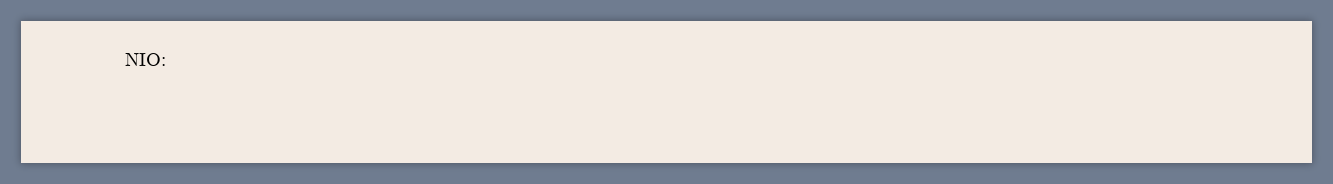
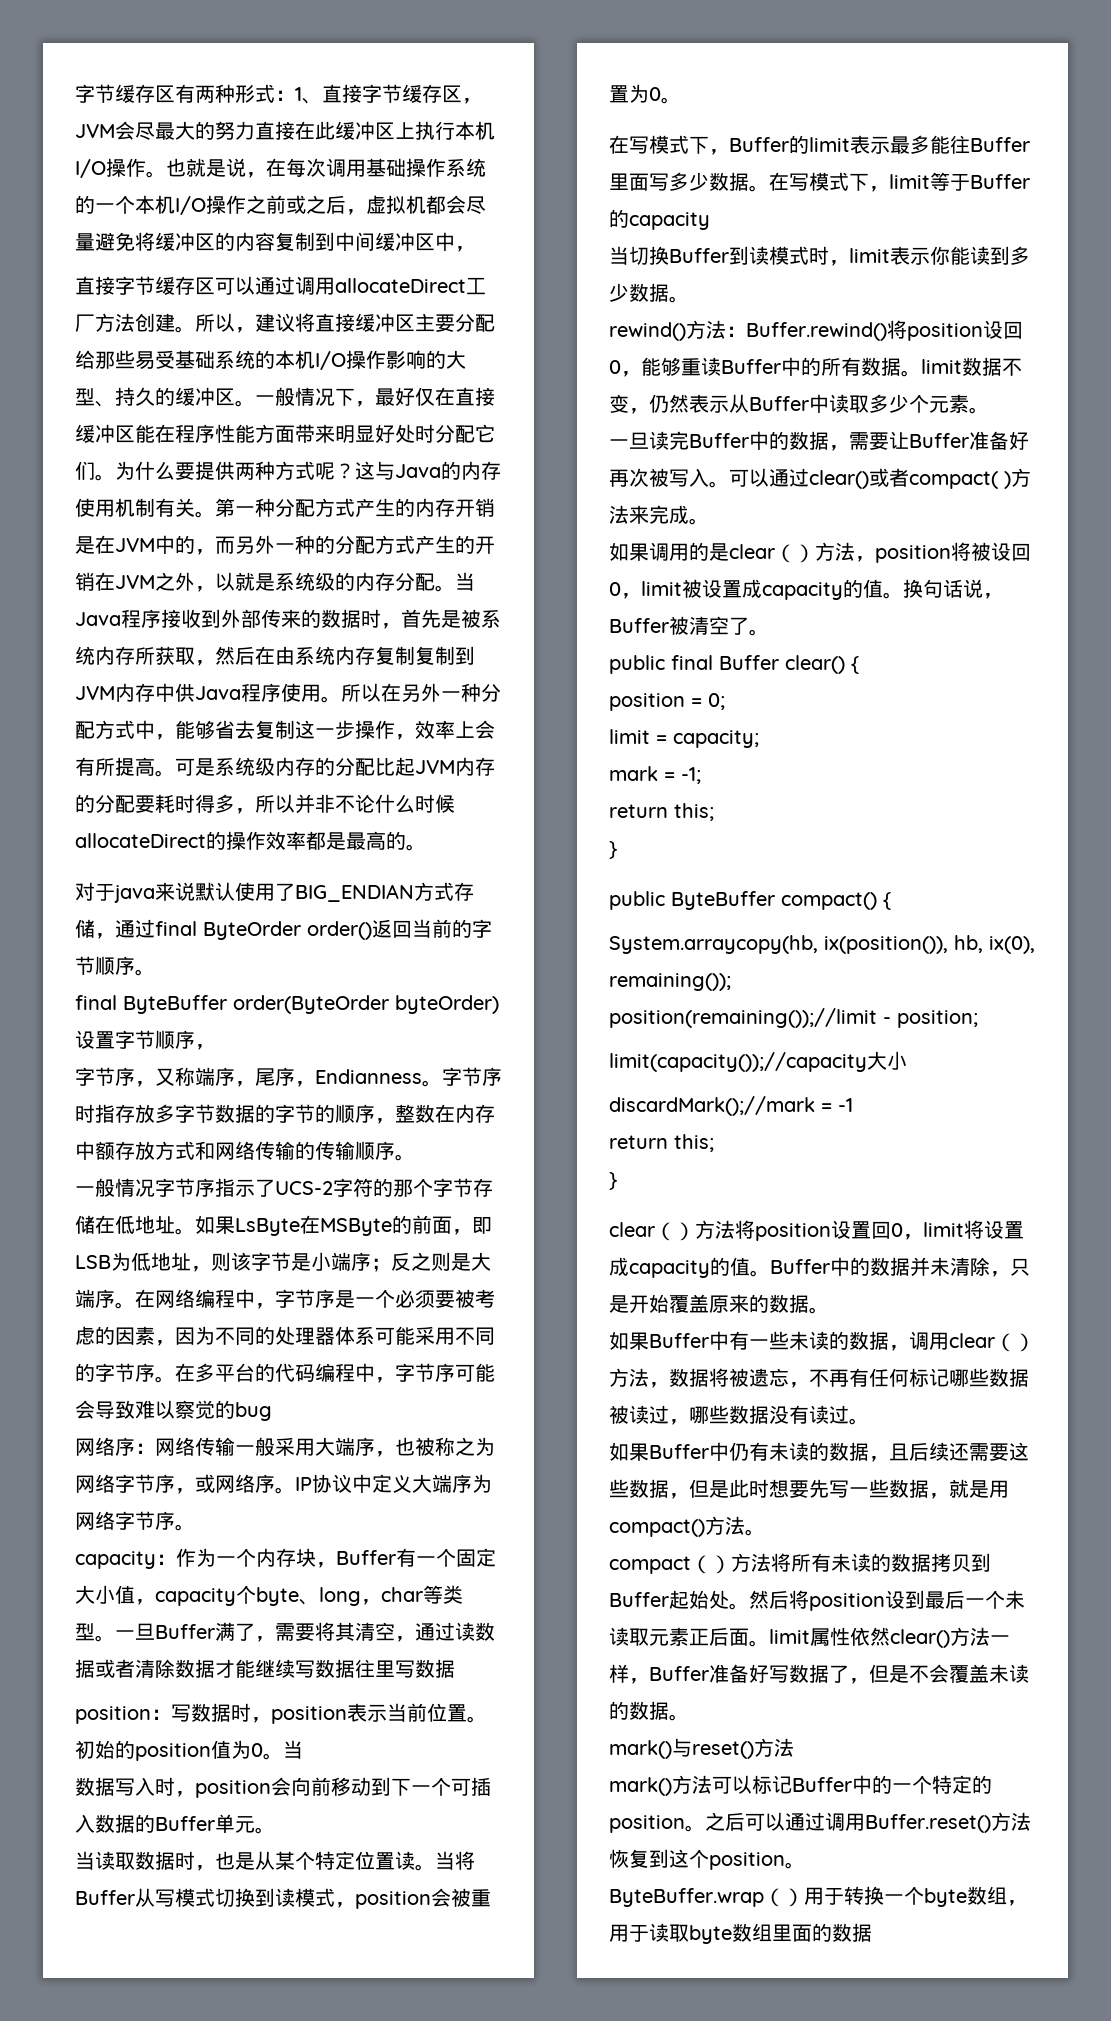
[125,53,166,66] NIO: -> [75,84,482,104] [75,121,495,140] [75,158,486,178] [75,195,486,215] [75,232,475,252] [75,276,486,295] [75,313,495,333] [75,350,466,370] [75,387,495,407] [75,424,495,443] [75,461,501,481] [75,498,495,518] [75,535,495,555] [75,572,475,592] [75,609,501,629] [75,646,475,666] [75,683,501,703] [75,720,495,740] [75,757,495,777] [75,794,455,814] [75,831,426,851] [75,882,474,903] [75,919,492,940] [75,956,155,976] [75,995,499,1014] [75,1030,215,1050] [75,1067,502,1087] [75,1104,495,1124] [75,1141,415,1161] [75,1178,493,1197] [75,1215,492,1236] [75,1252,491,1272] [75,1289,495,1309] [75,1326,495,1346] [75,1363,495,1383] [75,1400,272,1421] [75,1437,495,1457] [75,1474,492,1494] [75,1511,195,1531] [75,1548,496,1569] [75,1585,463,1606] [75,1622,495,1642] [75,1659,455,1678] [75,1703,487,1724] [75,1740,303,1761] [75,1777,491,1798] [75,1814,275,1834] [75,1851,475,1871] [75,1888,491,1909] [609,84,681,104] [609,135,1030,155] [609,172,1030,192] [609,209,710,230] [609,246,1030,266] [609,283,689,303] [609,320,1023,341] [609,357,1022,377] [609,394,989,414] [609,431,1029,451] [609,468,1031,489] [609,505,709,525] [609,542,1031,563] [609,579,1003,600] [609,616,769,636] [609,655,859,674] [609,693,725,711] [609,729,759,748] [609,766,701,784] [609,803,714,821] [609,841,617,859] [609,891,891,910] [609,935,1035,954] [609,973,731,991] [609,1008,978,1028] [609,1051,907,1072] [609,1096,853,1116] [609,1134,714,1152] [609,1172,617,1190] [609,1220,1024,1241] [609,1257,1030,1278] [609,1294,829,1314] [609,1331,1035,1352] [609,1368,1029,1388] [609,1405,869,1425] [609,1442,1029,1462] [609,1479,1009,1499] [609,1516,765,1537] [609,1553,991,1574] [609,1590,1025,1611] [609,1627,1010,1648] [609,1664,1029,1684] [609,1701,689,1721] [609,1738,794,1759] [609,1775,992,1796] [609,1812,1031,1833] [609,1849,805,1870] [609,1886,1027,1907] [609,1923,872,1944] 字节缓存区有两种形式：1、直接字节缓存区，JVM会尽最大的努力直接在此缓冲区上执行本机I/O操作。也就是说，在每次调用基础操作系统的一个本机I/O操作之前或之后，虚拟机都会尽量避免将缓冲区的内容复制到中间缓冲区中， // 直接字节缓存区可以通过调用allocateDirect工厂方法创建。所以，建议将直接缓冲区主要分配给那些易受基础系统的本机I/O操作影响的大型、持久的缓冲区。一般情况下，最好仅在直接缓冲区能在程序性能方面带来明显好处时分配它们。为什么要提供两种方式呢？这与Java的内存使用机制有关。第一种分配方式产生的内存开销是在JVM中的，而另外一种的分配方式产生的开销在JVM之外，以就是系统级的内存分配。当Java程序接收到外部传来的数据时，首先是被系统内存所获取，然后在由系统内存复制复制到JVM内存中供Java程序使用。所以在另外一种分配方式中，能够省去复制这一步操作，效率上会有所提高。可是系统级内存的分配比起JVM内存的分配要耗时得多，所以并非不论什么时候allocateDirect的操作效率都是最高的。 // 对于java来说默认使用了BIG_ENDIAN方式存储，通过final ByteOrder order()返回当前的字节顺序。 // final ByteBuffer order(ByteOrder byteOrder)设置字节顺序， // 字节序，又称端序，尾序，Endianness。字节序时指存放多字节数据的字节的顺序，整数在内存中额存放方式和网络传输的传输顺序。 // 一般情况字节序指示了UCS-2字符的那个字节存储在低地址。如果LsByte在MSByte的前面，即LSB为低地址，则该字节是小端序；反之则是大端序。在网络编程中，字节序是一个必须要被考虑的因素，因为不同的处理器体系可能采用不同的字节序。在多平台的代码编程中，字节序可能会导致难以察觉的bug // 网络序：网络传输一般采用大端序，也被称之为网络字节序，或网络序。IP协议中定义大端序为网络字节序。 // capacity：作为一个内存块，Buffer有一个固定大小值，capacity个byte、long，char等类型。一旦Buffer满了，需要将其清空，通过读数据或者清除数据才能继续写数据往里写数据 // position：写数据时，position表示当前位置。初始的position值为0。当 // 数据写入时，position会向前移动到下一个可插入数据的Buffer单元。 // 当读取数据时，也是从某个特定位置读。当将Buffer从写模式切换到读模式，position会被重置为0。 // 在写模式下，Buffer的limit表示最多能往Buffer里面写多少数据。在写模式下，limit等于Buffer的capacity // 当切换Buffer到读模式时，limit表示你能读到多少数据。 // rewind()方法：Buffer.rewind()将position设回0，能够重读Buffer中的所有数据。limit数据不变，仍然表示从Buffer中读取多少个元素。 // 一旦读完Buffer中的数据，需要让Buffer准备好再次被写入。可以通过clear()或者compact( )方法来完成。 // 如果调用的是clear（）方法，position将被设回0，limit被设置成capacity的值。换句话说，Buffer被清空了。 // public final Buffer clear() { // position = 0; // limit = capacity; // mark = -1; // return this; // } // public ByteBuffer compact() { // System.arraycopy(hb, ix(position()), hb, ix(0), remaining()); // position(remaining());//limit - position; // limit(capacity());//capacity大小 // discardMark();//mark = -1 // return this; // } // clear（）方法将position设置回0，limit将设置成capacity的值。Buffer中的数据并未清除，只是开始覆盖原来的数据。 // 如果Buffer中有一些未读的数据，调用clear（）方法，数据将被遗忘，不再有任何标记哪些数据被读过，哪些数据没有读过。 // 如果Buffer中仍有未读的数据，且后续还需要这些数据，但是此时想要先写一些数据，就是用compact()方法。 // compact（）方法将所有未读的数据拷贝到Buffer起始处。然后将position设到最后一个未读取元素正后面。limit属性依然clear()方法一样，Buffer准备好写数据了，但是不会覆盖未读的数据。 // mark()与reset()方法 // mark()方法可以标记Buffer中的一个特定的position。之后可以通过调用Buffer.reset()方法恢复到这个position。 // ByteBuffer.wrap（）用于转换一个byte数组，用于读取byte数组里面的数据

